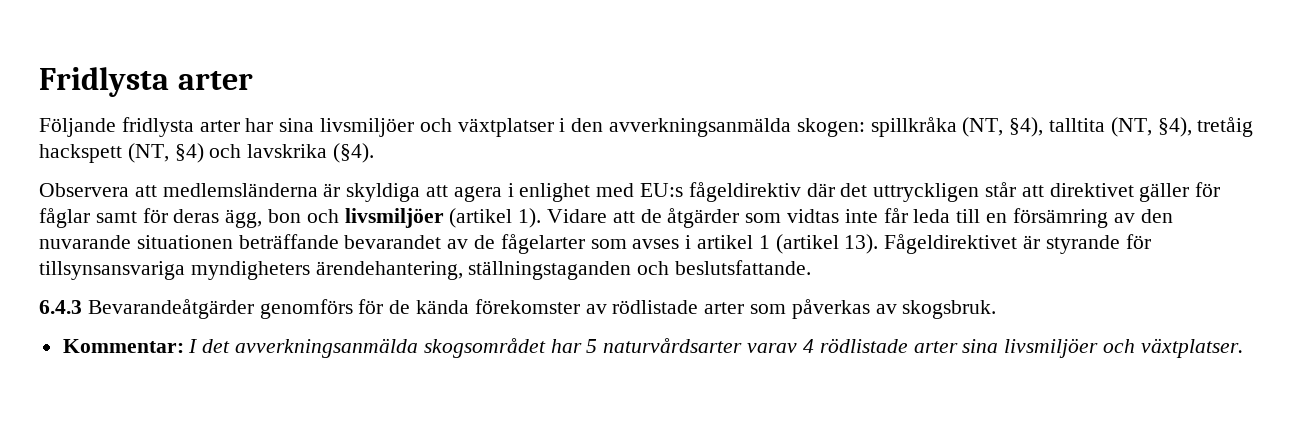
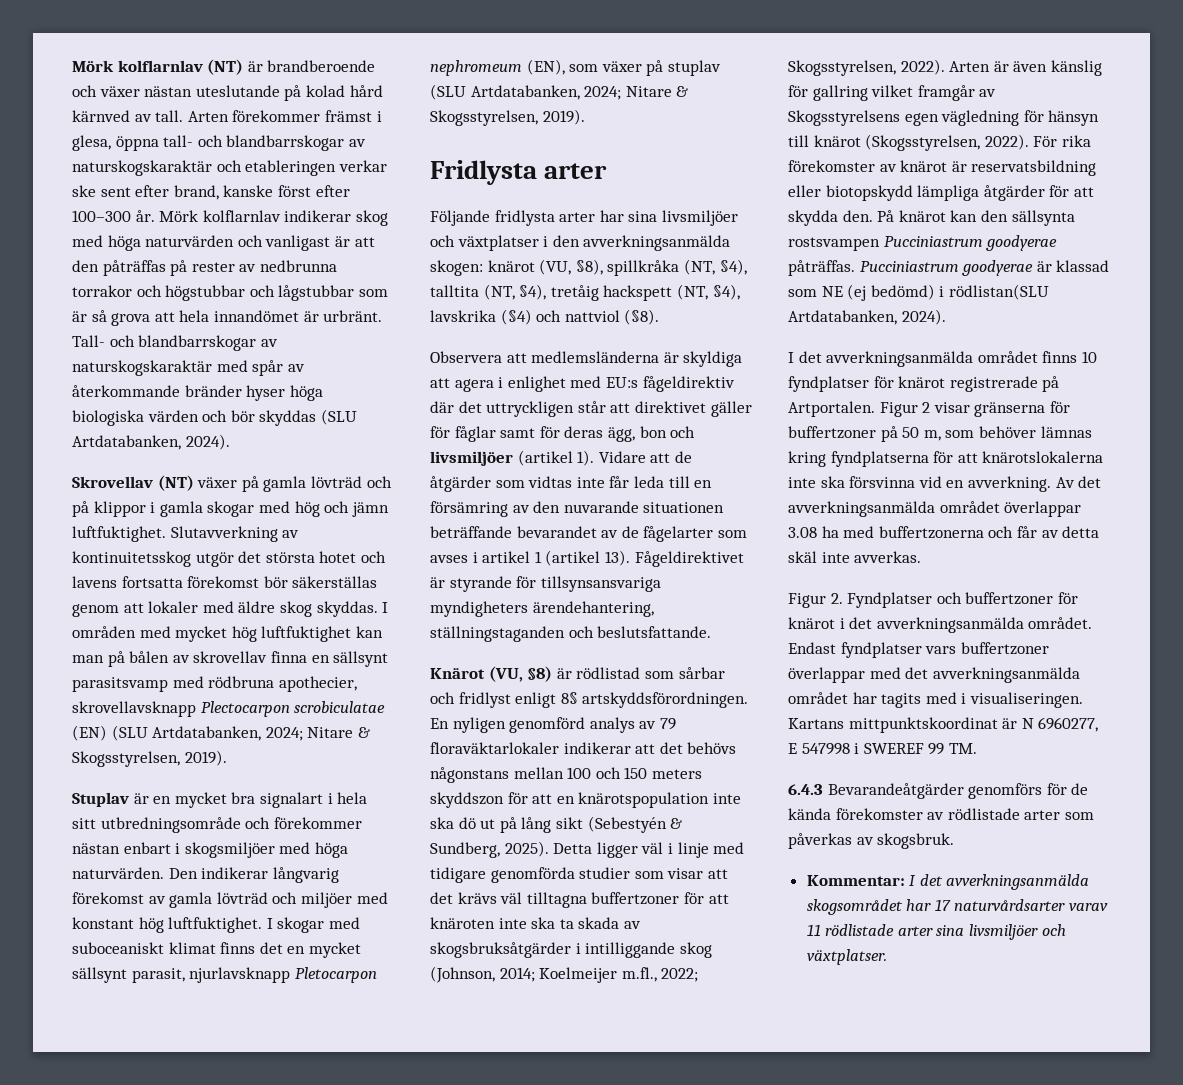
(39, 82) none -> [72,59,376,75] [72,85,383,101] [72,110,382,122] [72,135,366,151] [72,160,387,176] [72,185,350,200] [72,210,388,226] [72,235,375,251] [72,260,337,276] [72,285,388,301] [72,310,383,326] [72,335,278,351] [72,360,305,376] [72,385,323,401] [72,409,357,426] [72,434,230,450] [72,475,392,492] [72,501,389,517] [72,526,300,542] [72,551,386,567] [72,576,378,588] [72,601,389,617] [72,626,383,642] [72,651,389,667] [72,676,357,692] [72,701,386,717] [72,725,370,741] [72,750,227,767] [72,792,368,808] [72,817,362,833] [72,842,348,858] [72,867,339,883] [72,892,388,908] [72,917,360,933] [72,942,361,958] [72,967,377,983] [430,59,721,76] [430,84,689,100] [430,109,585,126] Mörk kolflarnlav (NT) är brandberoende och växer nästan uteslutande på kolad hård kärnved av tall. Arten förekommer främst i glesa, öppna tall- och blandbarrskogar av naturskogskaraktär och etableringen verkar ske sent efter brand, kanske först efter 100–300 år. Mörk kolflarnlav indikerar skog med höga naturvärden och vanligast är att den påträffas på rester av nedbrunna torrakor och högstubbar och lågstubbar som är så grova att hela innandömet är urbränt. Tall- och blandbarrskogar av naturskogskaraktär med spår av återkommande bränder hyser höga biologiska värden och bör skyddas (SLU Artdatabanken, 2024). // Skrovellav (NT) växer på gamla lövträd och på klippor i gamla skogar med hög och jämn luftfuktighet. Slutavverkning av kontinuitetsskog utgör det största hotet och lavens fortsatta förekomst bör säkerställas genom att lokaler med äldre skog skyddas. I områden med mycket hög luftfuktighet kan man på bålen av skrovellav finna en sällsynt parasitsvamp med rödbruna apothecier, skrovellavsknapp Plectocarpon scrobiculatae (EN) (SLU Artdatabanken, 2024; Nitare & Skogsstyrelsen, 2019). // Stuplav är en mycket bra signalart i hela sitt utbredningsområde och förekommer nästan enbart i skogsmiljöer med höga naturvärden. Den indikerar långvarig förekomst av gamla lövträd och miljöer med konstant hög luftfuktighet. I skogar med suboceaniskt klimat finns det en mycket sällsynt parasit, njurlavsknapp Pletocarpon nephromeum (EN), som växer på stuplav (SLU Artdatabanken, 2024; Nitare & Skogsstyrelsen, 2019). //
(865, 127) none -> [487,259,603,275] knärot (VU, §8),
[174,143,375,163] §4) och lavskrika (§4). -> [712,284,740,300] [430,309,660,325] §4), lavskrika (§4) och nattviol (§8).
(812, 267) none -> [430,666,725,682] [430,692,749,708] [430,717,676,733] [430,742,737,754] [430,767,702,783] [430,792,741,808] [430,816,683,833] [430,841,745,858] [430,867,728,883] [430,892,729,908] [430,917,641,929] [430,942,712,958] [430,966,699,983] [788,59,1102,76] [788,85,997,101] [788,110,1100,126] [788,134,1091,151] [788,160,1097,176] [788,185,1094,201] [788,210,1075,226] [788,235,1058,251] [788,260,1110,276] [788,284,1049,301] [788,309,946,325] [788,351,1097,367] [788,376,1060,392] [788,401,1070,417] [788,426,1092,442] [788,451,1104,467] [788,476,1102,492] [788,501,1082,517] [788,526,1100,539] [788,551,922,563] [788,592,1078,608] [788,617,1093,633] [788,642,1049,658] [788,667,1080,683] [788,692,1083,708] [788,717,1099,733] [788,743,977,755] // Knärot (VU, §8) är rödlistad som sårbar och fridlyst enligt 8§ artskyddsförordningen. En nyligen genomförd analys av 79 floraväktarlokaler indikerar att det behövs någonstans mellan 100 och 150 meters skyddszon för att en knärotspopulation inte ska dö ut på lång sikt (Sebestyén & Sundberg, 2025). Detta ligger väl i linje med tidigare genomförda studier som visar att det krävs väl tilltagna buffertzoner för att knäroten inte ska ta skada av skogsbruksåtgärder i intilliggande skog (Johnson, 2014; Koelmeijer m.fl., 2022; Skogsstyrelsen, 2022). Arten är även känslig för gallring vilket framgår av Skogsstyrelsens egen vägledning för hänsyn till knärot (Skogsstyrelsen, 2022). För rika förekomster av knärot är reservatsbildning eller biotopskydd lämpliga åtgärder för att skydda den. På knärot kan den sällsynta rostsvampen Pucciniastrum goodyerae påträffas. Pucciniastrum goodyerae är klassad som NE (ej bedömd) i rödlistan(SLU Artdatabanken, 2024). // I det avverkningsanmälda området finns 10 fyndplatser för knärot registrerade på Artportalen. Figur 2 visar gränserna för buffertzoner på 50 m, som behöver lämnas kring fyndplatserna för att knärotslokalerna inte ska försvinna vid en avverkning. Av det avverkningsanmälda området överlappar 3.08 ha med buffertzonerna och får av detta skäl inte avverkas. // Figur 2. Fyndplatser och buffertzoner för knärot i det avverkningsanmälda området. Endast fyndplatser vars buffertzoner överlappar med det avverkningsanmälda området har tagits med i visualiseringen. Kartans mittpunktskoordinat är N 6960277, E 547998 i SWEREF 99 TM.
[586,339,598,353] 5 -> [934,899,951,911] 17
[802,339,814,353] 4 -> [806,924,821,936] 11

